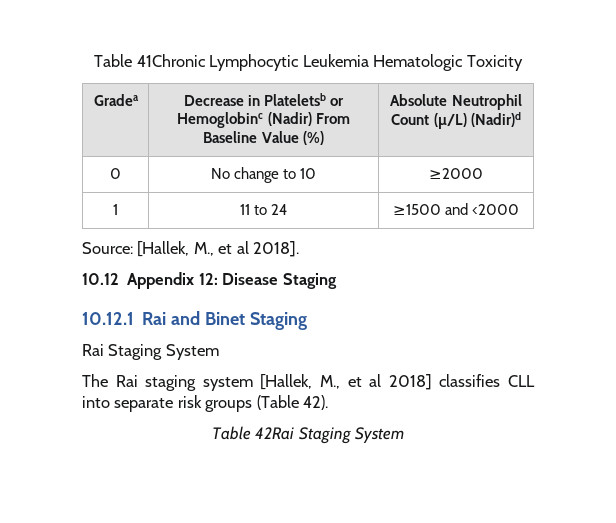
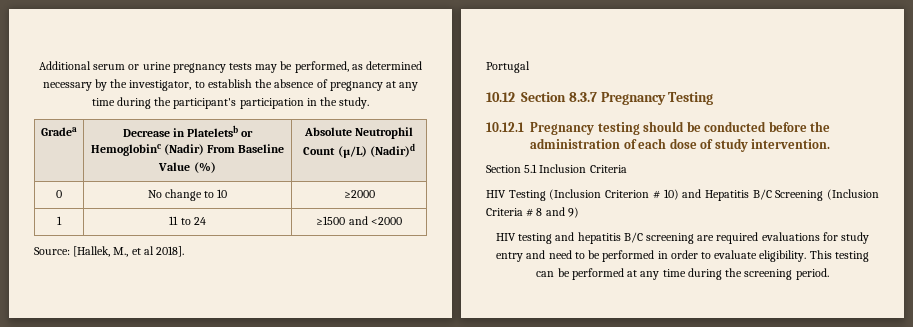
[94,54,523,71] Table 41Chronic Lymphocytic Leukemia Hematologic Toxicity -> [38,61,423,73] [42,79,419,91] [91,97,370,109] Additional serum or urine pregnancy tests may be performed, as determined necessary by the investigator, to establish the absence of pregnancy at any time during the participant's participation in the study.
[82,272,337,289] [82,311,307,330] [82,344,219,360] [82,374,536,391] [82,395,329,412] [211,426,405,444] 10.12 Appendix 12: Disease Staging // 10.12.1 Rai and Binet Staging // Rai Staging System // The Rai staging system [Hallek, M., et al 2018] classifies CLL into separate risk groups (Table 42). // Table 42Rai Staging System -> [486,61,530,73] [486,92,714,105] [486,121,831,135] [530,138,831,152] [486,164,627,173] [486,189,879,201] [486,207,579,218] [495,232,870,244] [496,250,869,262] [536,268,829,280] Portugal // 10.12 Section 8.3.7 Pregnancy Testing // 10.12.1 Pregnancy testing should be conducted before the administration of each dose of study intervention. // Section 5.1 Inclusion Criteria // HIV Testing (Inclusion Criterion # 10) and Hepatitis B/C Screening (Inclusion Criteria # 8 and 9) // HIV testing and hepatitis B/C screening are required evaluations for study entry and need to be performed in order to evaluate eligibility. This testing can be performed at any time during the screening period.

